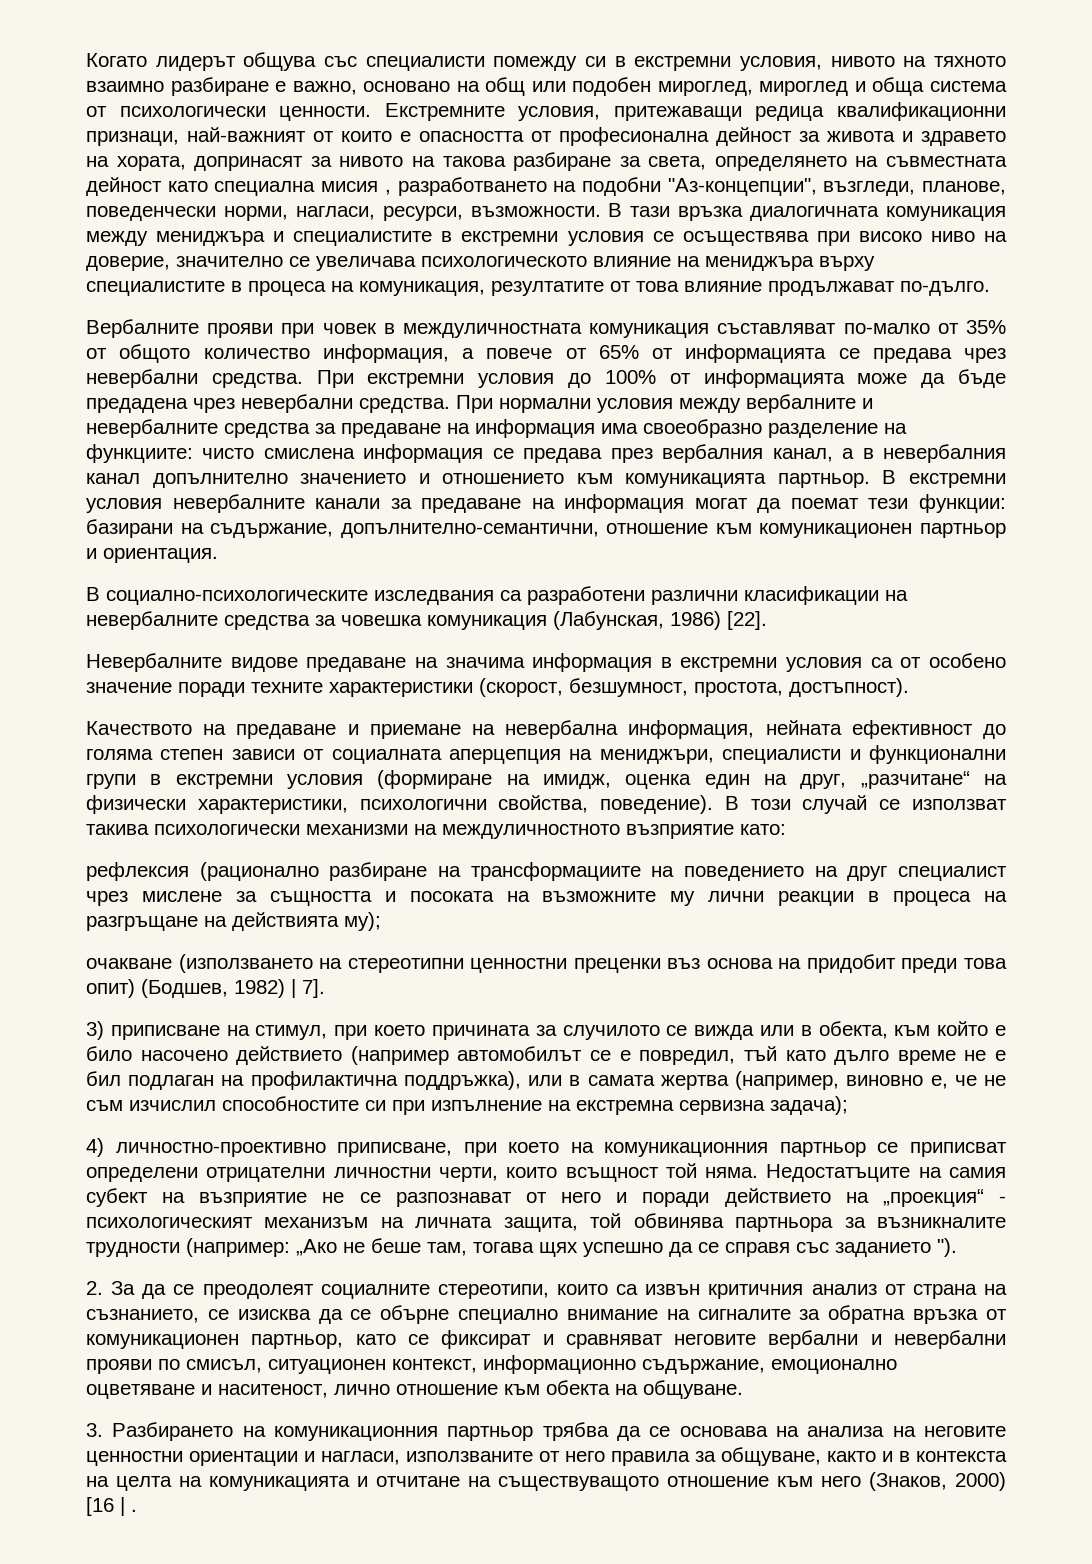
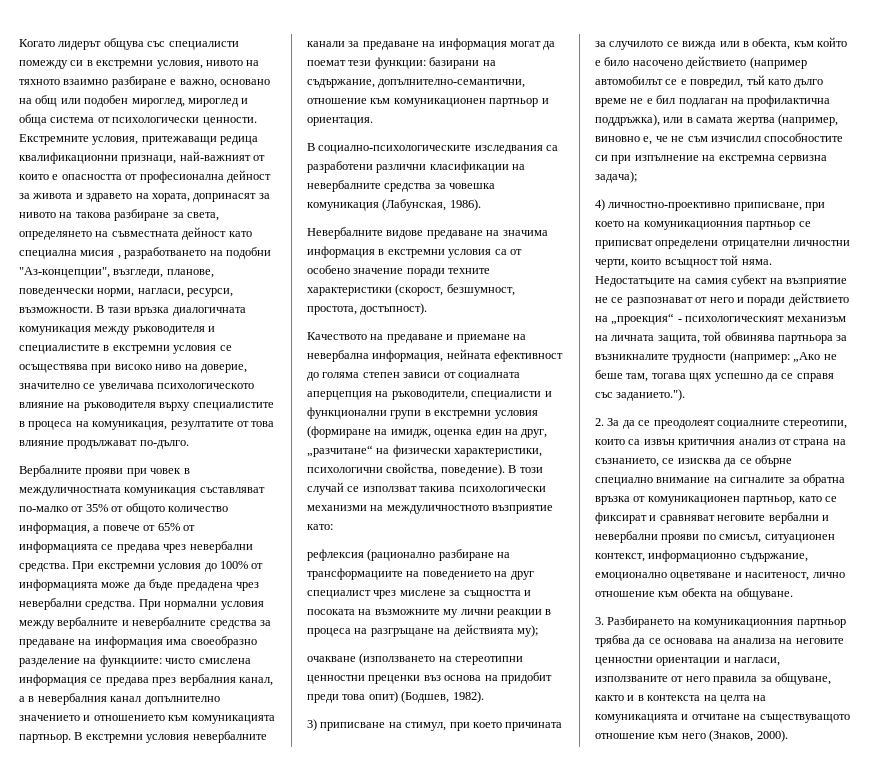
[156,231,266,246] мениджъра -> [132,326,205,335] ръководителя
[705,256,814,271] мениджъра -> [83,402,156,411] ръководителя
[670,611,767,630] 1986) [22]. -> [449,199,481,211] 1986).
[599,749,714,764] мениджъри, -> [391,391,468,400] ръководители,
[234,979,325,998] 1982) | 7]. -> [452,691,484,703] 1982).
[835,1238,957,1257] заданието "). -> [616,389,686,401] заданието.").
[955,1472,1006,1491] [86,1497,137,1516] 2000) [16 | . -> [756,730,788,742] 2000).

